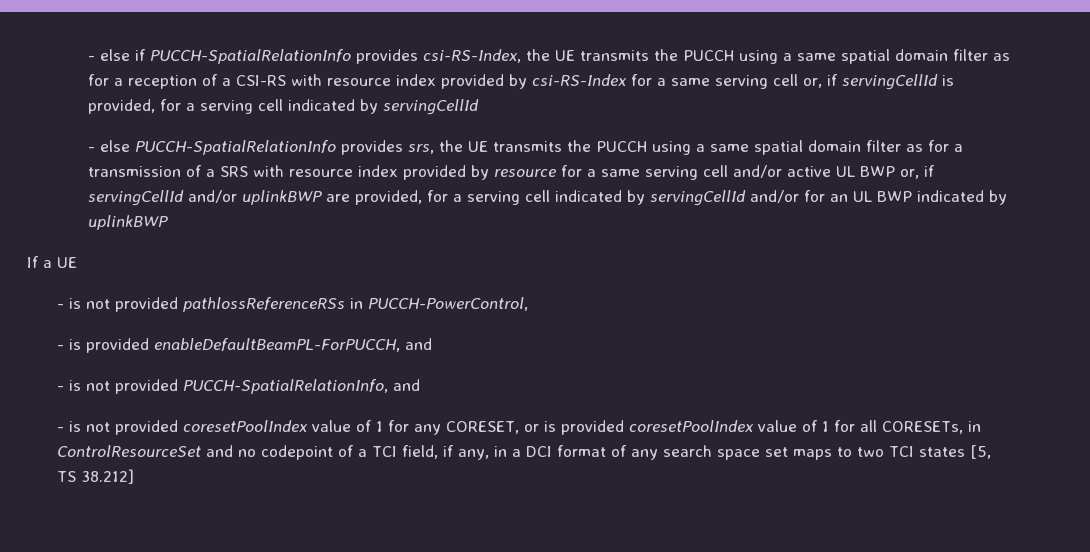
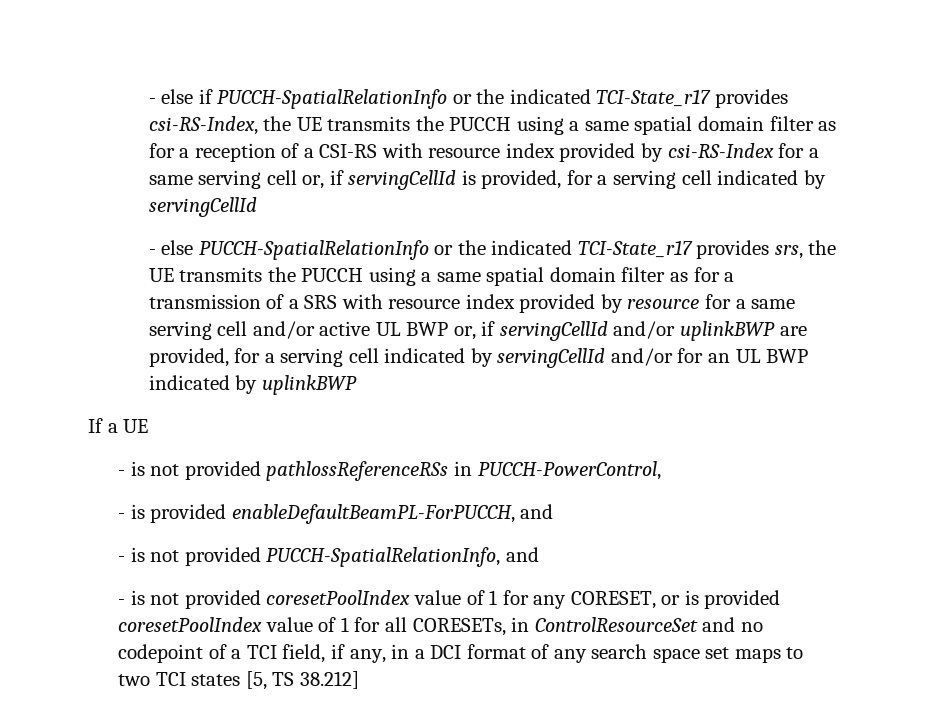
(351, 56) none -> [452,89,712,107] or the indicated TCI-State_r17
(336, 147) none -> [434,240,693,258] or the indicated TCI-State_r17

